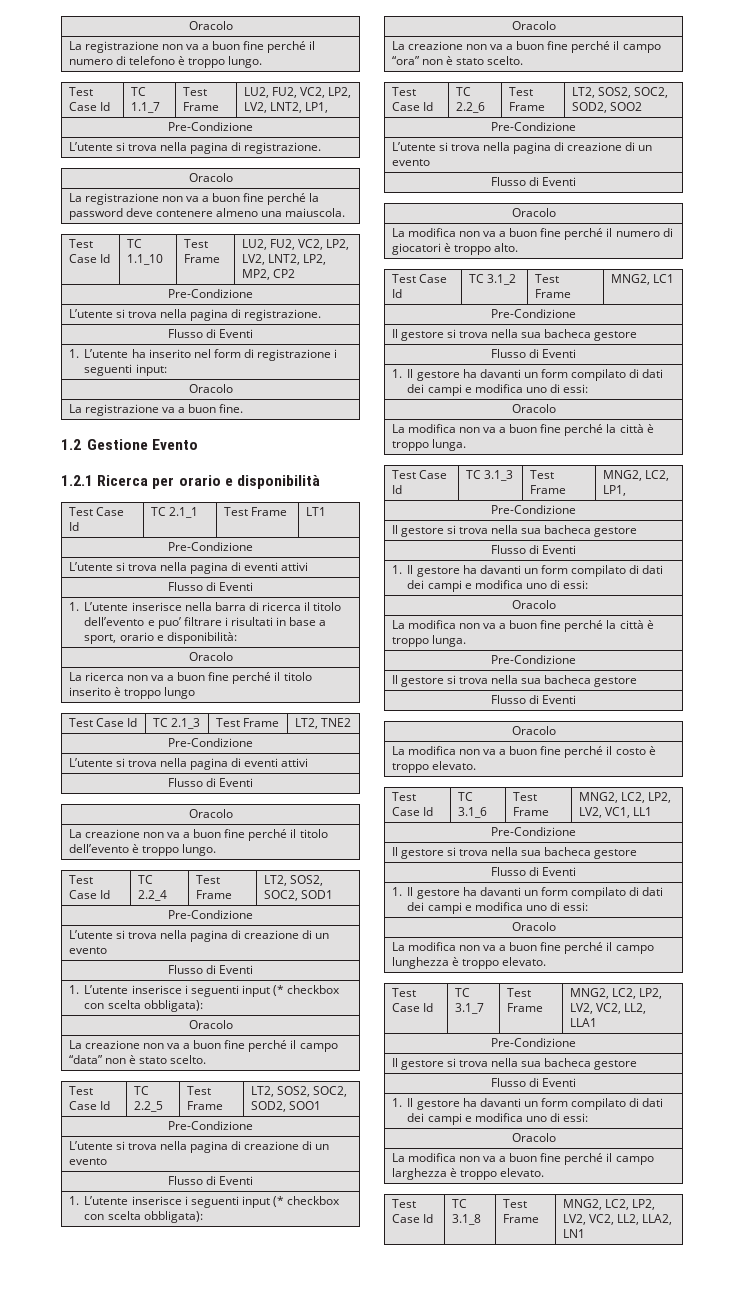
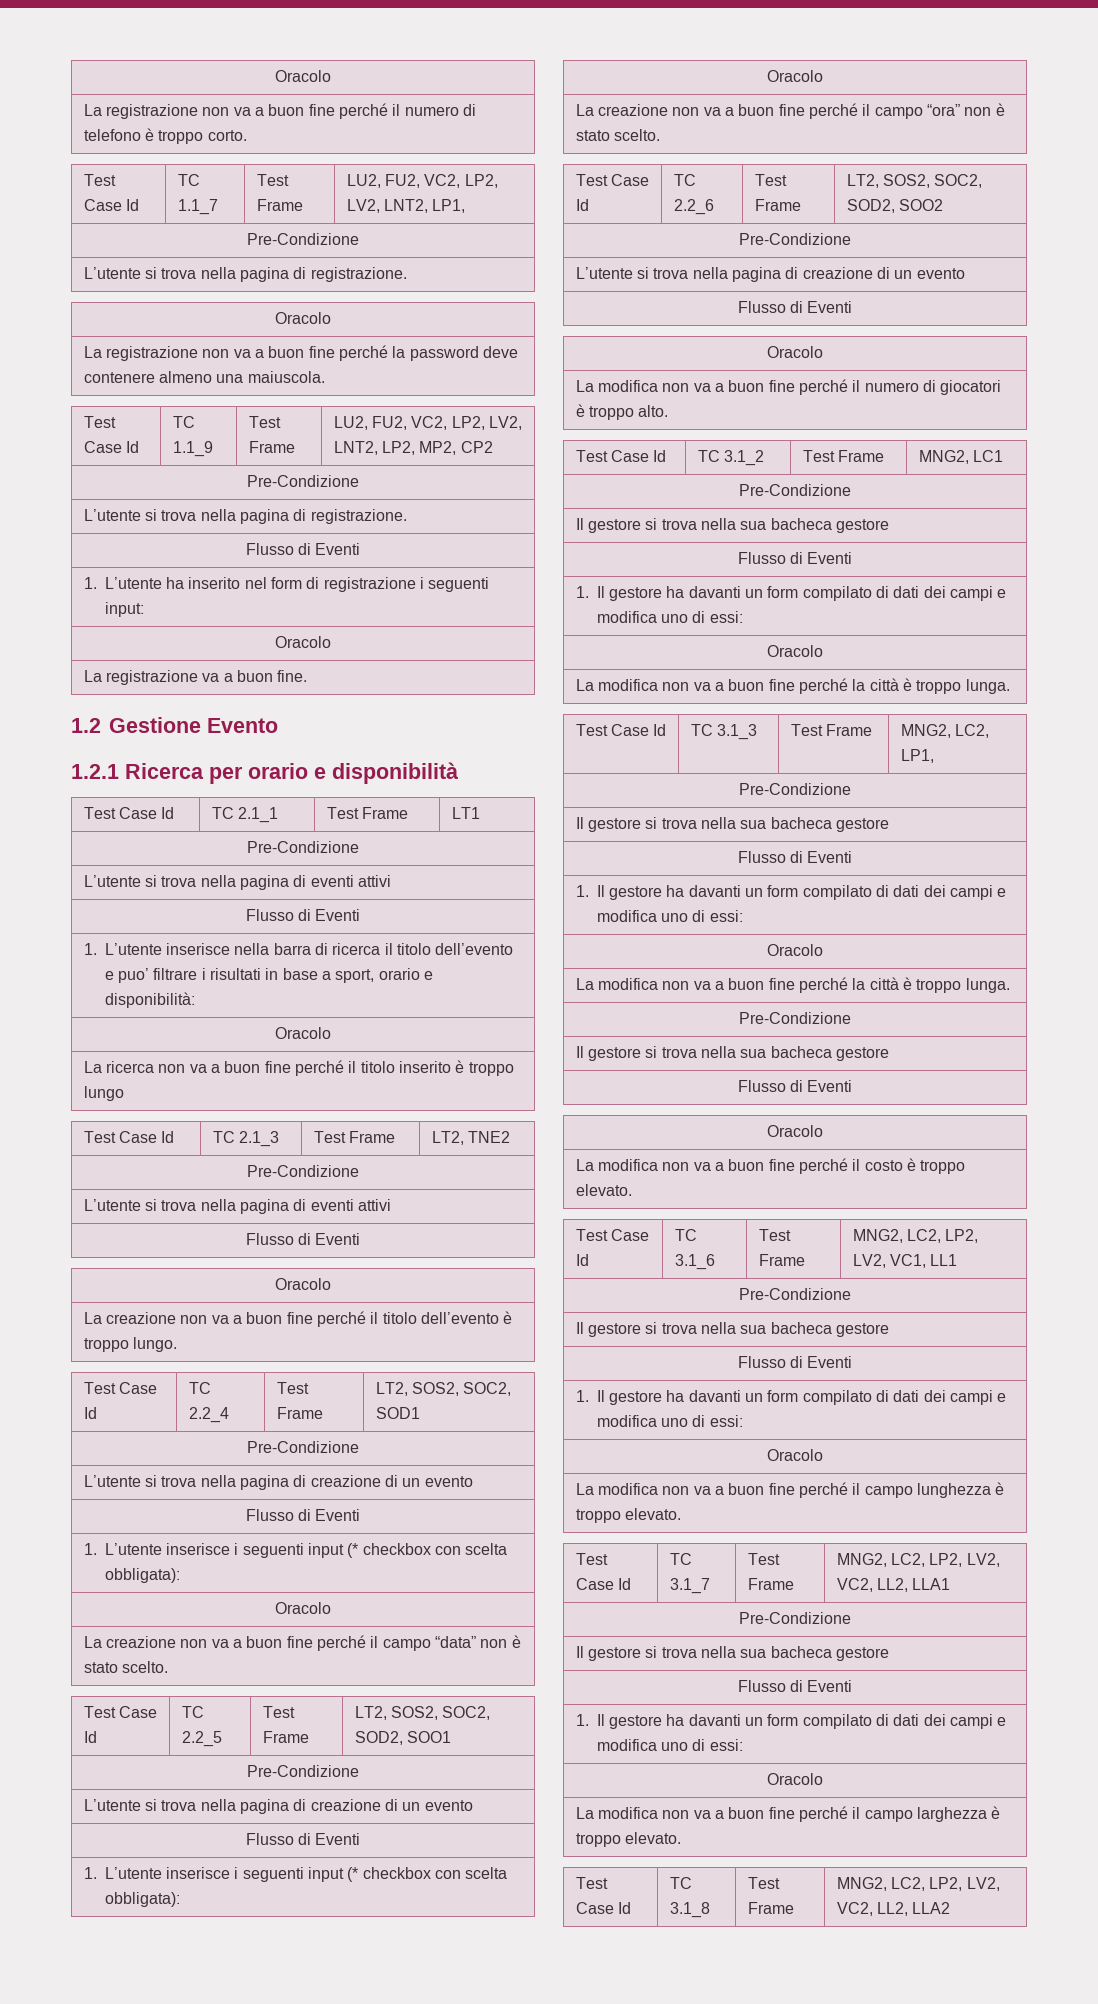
[228,56,263,68] lungo. -> [207,130,247,141] corto.
[126,254,163,265] 1.1_10 -> [172,441,213,457] 1.1_9
[641,1214,672,1225] [562,1229,585,1238] LLA2, LN1 -> [912,1902,951,1914] LLA2

